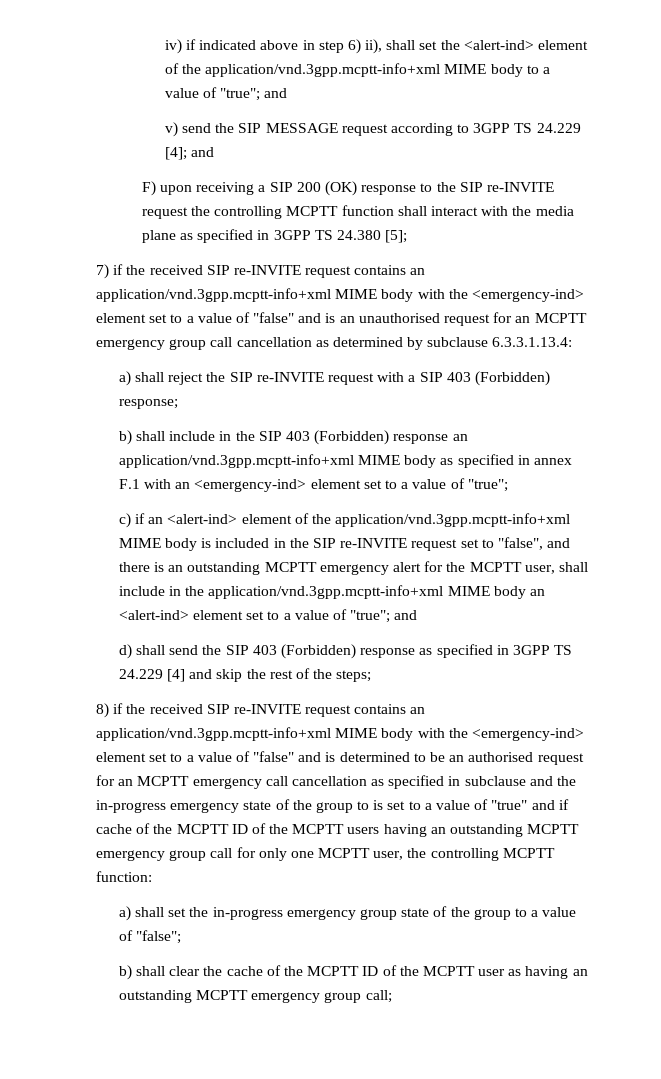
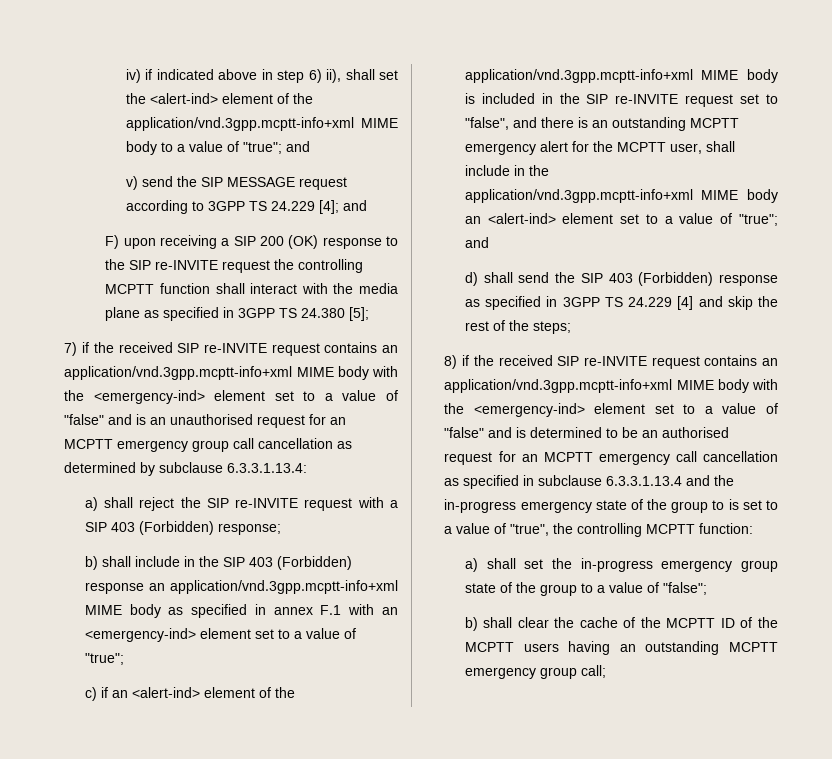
(526, 781) none -> [606,476,683,486] 6.3.3.1.13.4
[491,799,569,810] [95,823,580,837] [95,847,404,861] "true" and if cache of the MCPTT ID of the MCPTT users having an outstanding MCPTT emergency group call for only one MCPTT user, -> [510,524,550,536] "true",
[478,969,522,976] user as -> [523,643,559,652] users

